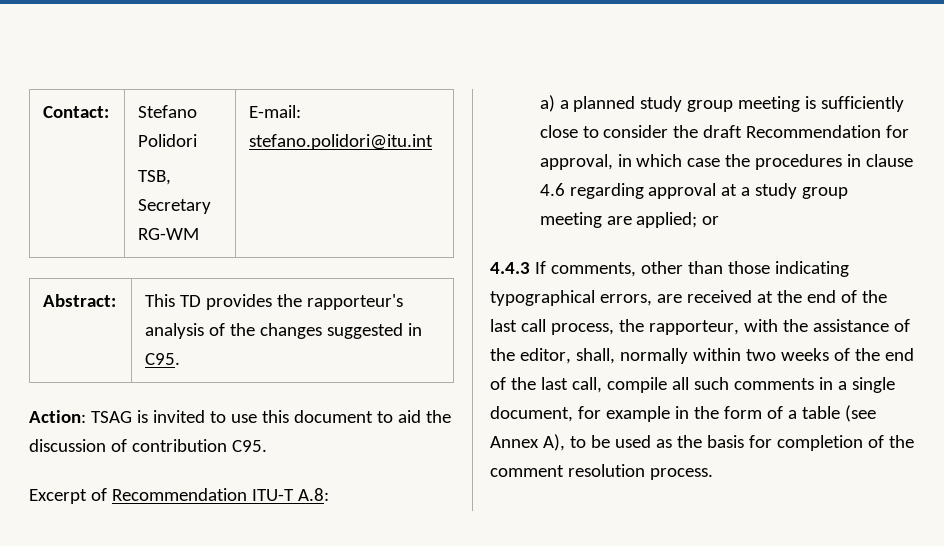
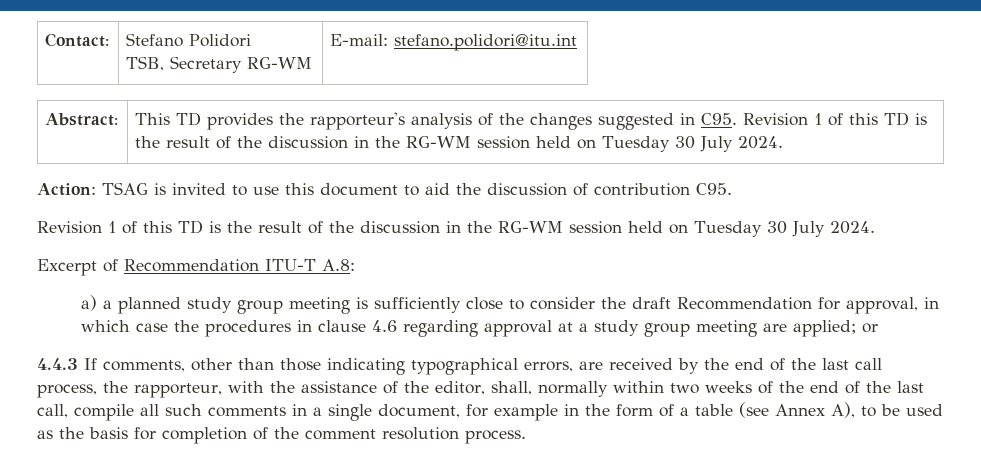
(181, 359) none -> [743,112,928,126] [135,136,784,152] Revision 1 of this TD is the result of the discussion in the RG-WM session held on Tuesday 30 July 2024.
(267, 446) none -> [37,220,875,237] // Revision 1 of this TD is the result of the discussion in the RG-WM session held on Tuesday 30 July 2024.
[756,291,773,303] at -> [678,358,699,374] by

